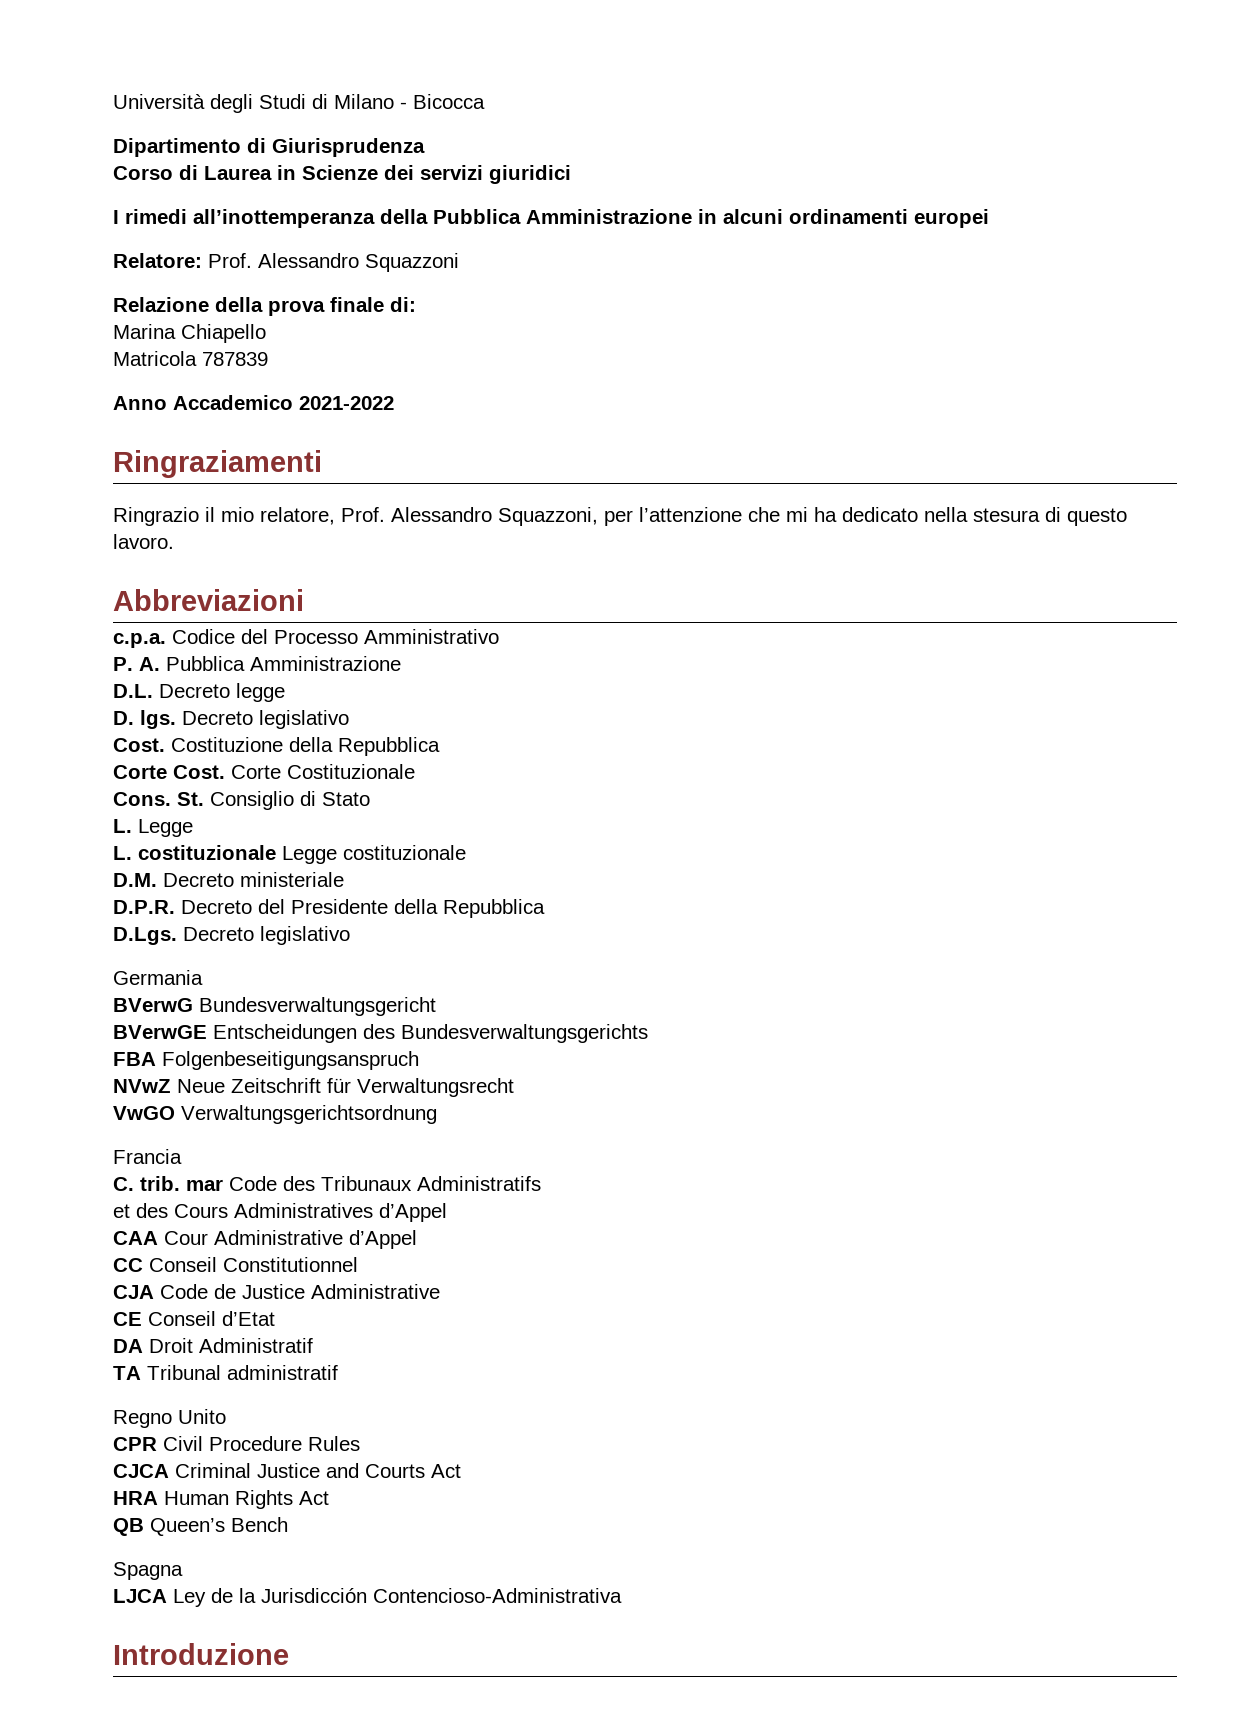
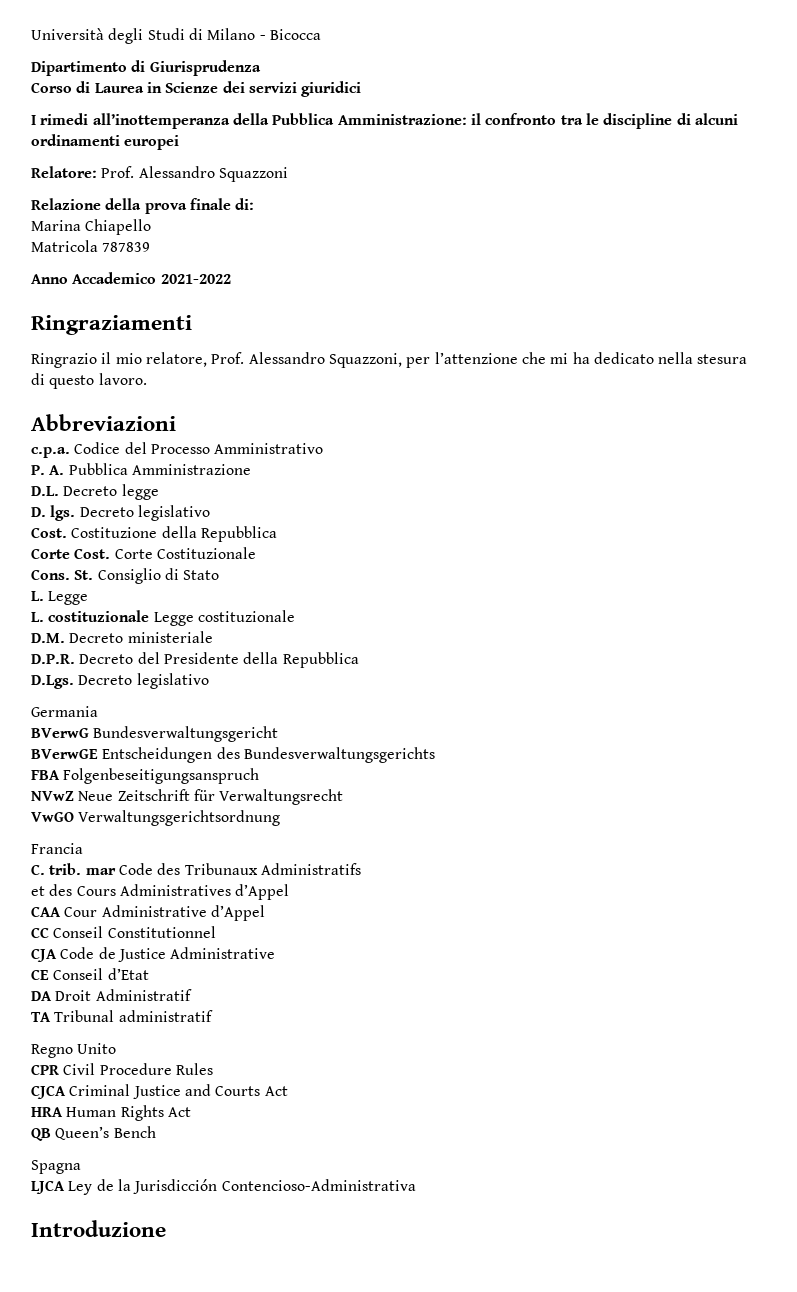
[526,209,717,224] Amministrazione in -> [337,113,691,129] Amministrazione: il confronto tra le discipline di

